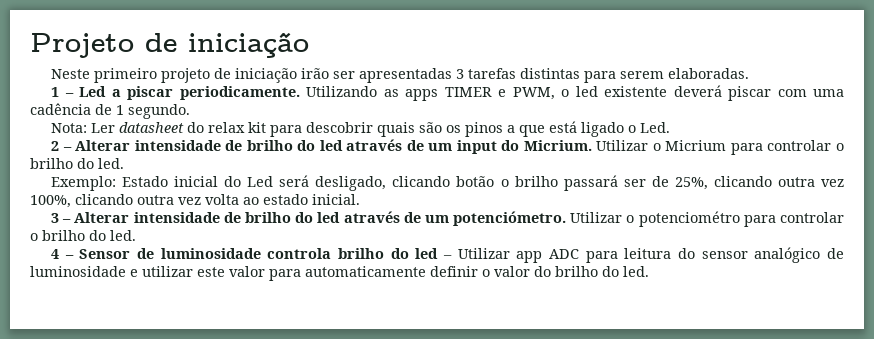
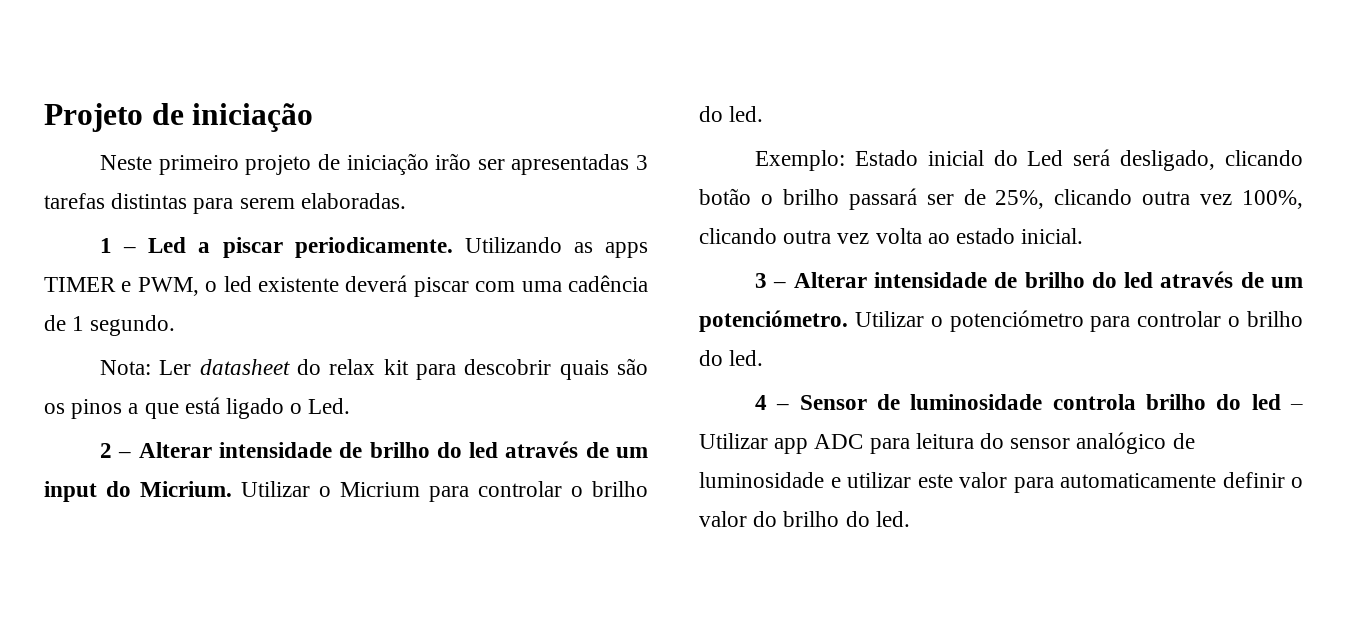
[638,211,740,227] potenciométro -> [949,310,1084,332] potenciómetro

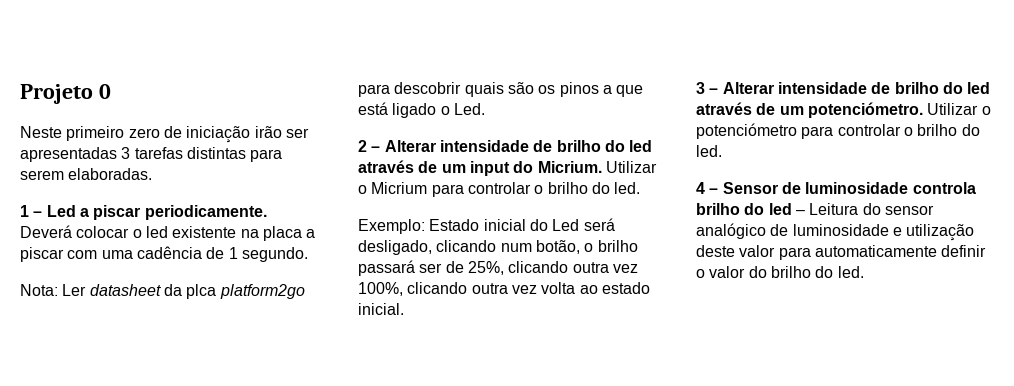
[151,103,314,132] de iniciação -> [98,84,111,99] 0
[245,155,312,175] projeto -> [128,128,160,138] zero
[464,237,648,258] [44,275,408,296] Utilizando as apps TIMER e PWM, o led existente deverá -> [20,225,316,241] Deverá colocar o led existente na placa a
[297,359,409,375] do relax kit -> [163,284,305,299] da plca platform2go
[699,188,751,205] botão -> [500,240,580,254] num botão,
[699,433,974,454] Utilizar app ADC para leitura -> [809,203,859,215] Leitura
[847,472,953,488] utilizar este -> [906,224,975,241] [696,245,735,257] utilização deste

